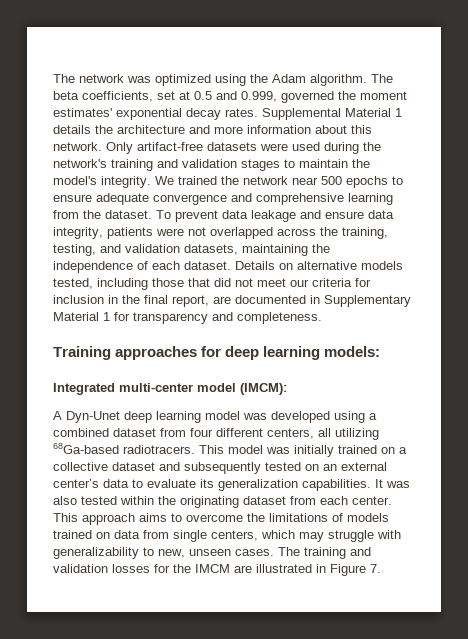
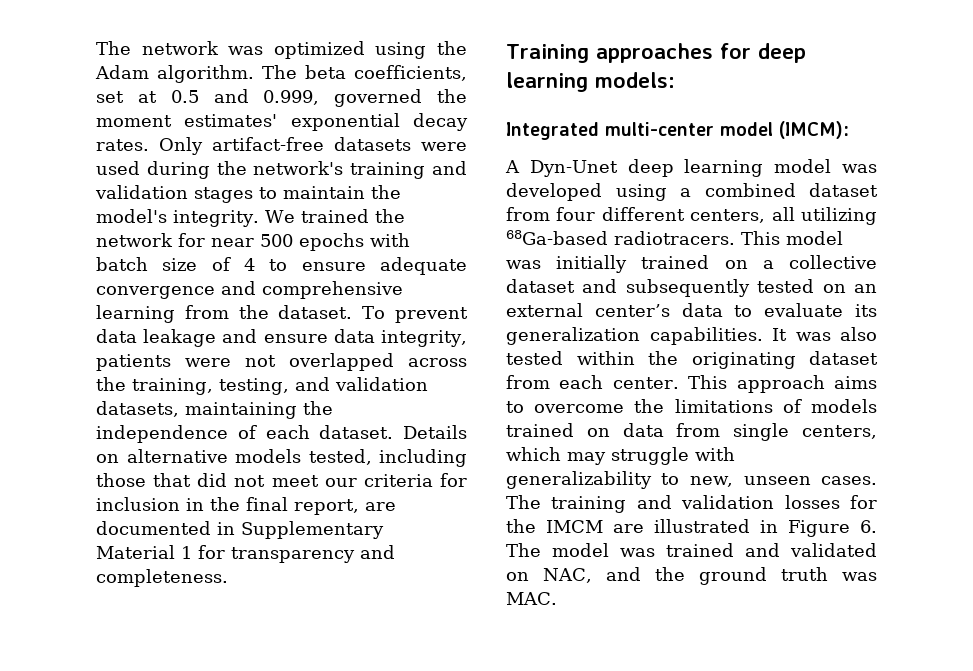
[262,108,402,120] [53,125,372,134] [53,142,102,151] Supplemental Material 1 details the architecture and more information about this network. -> (149, 145) none
(288, 180) none -> [178,233,205,247] for
(388, 182) none -> [370,233,410,247] [96,257,255,271] with batch size of 4
[370,564,381,573] 7. -> [860,520,877,533] [506,543,877,557] [506,567,877,585] [506,592,557,605] 6. The model was trained and validated on NAC, and the ground truth was MAC.

